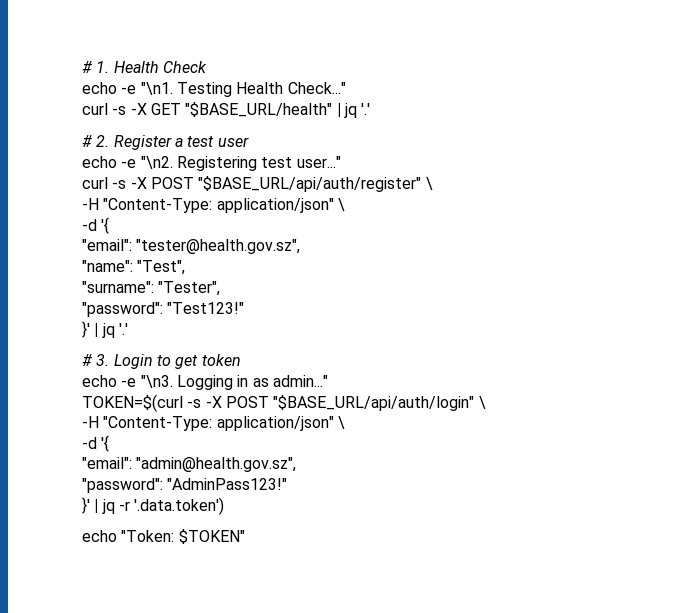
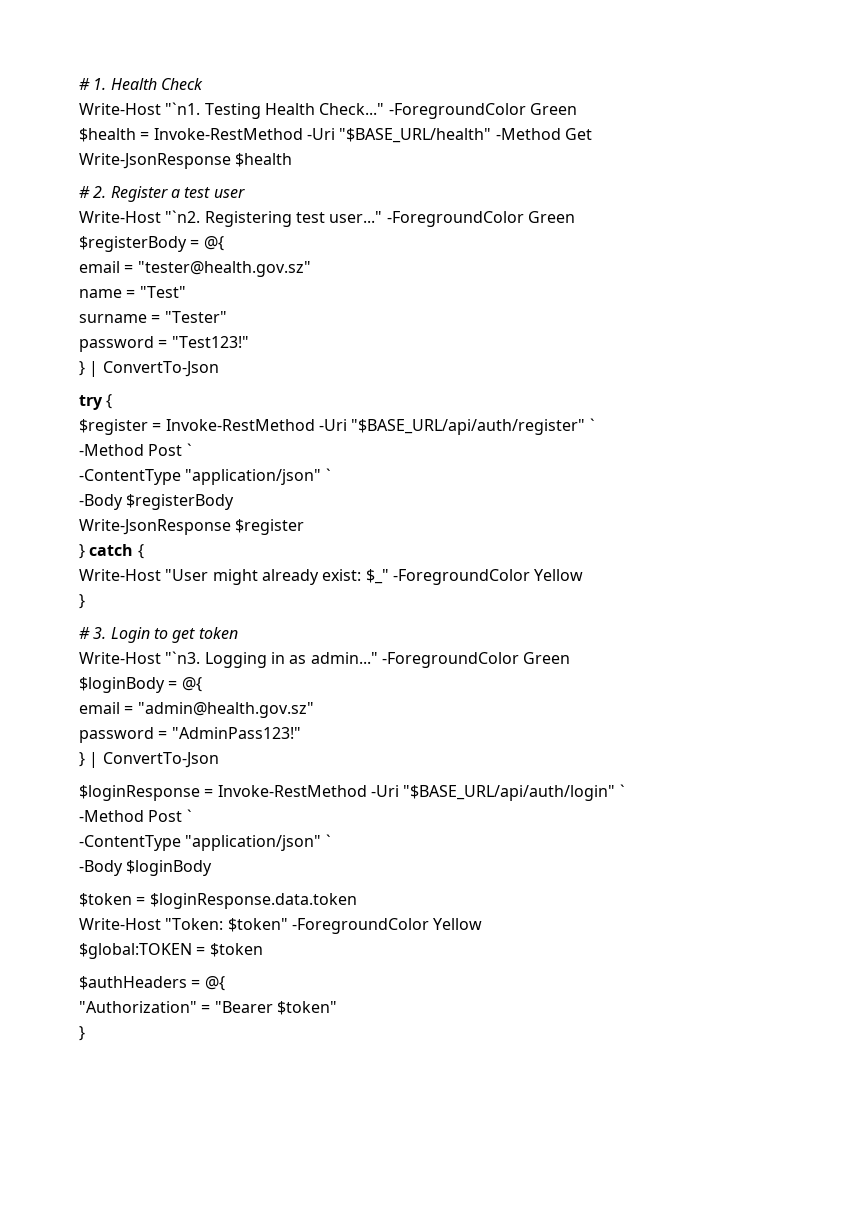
[82,82,173,95] echo -e "\n1. -> [79,102,201,115] Write-Host "`n1.
[82,102,371,118] // curl -s -X GET "$BASE_URL/health" | jq '.' -> [388,103,577,119] [79,128,592,143] [79,153,293,169] -ForegroundColor Green // $health = Invoke-RestMethod -Uri "$BASE_URL/health" -Method Get // Write-JsonResponse $health
[82,156,173,169] echo -e "\n2. -> [79,210,201,223] Write-Host "`n2.
[82,176,433,192] [82,198,345,213] [82,217,110,234] [82,239,301,254] [82,260,186,275] [82,281,221,296] [82,302,245,317] [82,321,128,338] // curl -s -X POST "$BASE_URL/api/auth/register" \ // -H "Content-Type: application/json" \ // -d '{ // "email": "tester@health.gov.sz", // "name": "Test", // "surname": "Tester", // "password": "Test123!" // }' | jq '.' -> [386,211,575,227] [79,236,224,252] [79,261,311,277] [79,286,186,298] [79,311,227,323] [79,336,249,352] [79,361,219,377] [79,394,113,410] [79,418,595,435] [79,443,192,456] [79,468,331,485] [79,494,235,510] [79,519,305,535] [79,544,144,559] [79,569,584,585] [79,594,85,609] -ForegroundColor Green // $registerBody = @{ // email = "tester@health.gov.sz" // name = "Test" // surname = "Tester" // password = "Test123!" // } | ConvertTo-Json // try { // $register = Invoke-RestMethod -Uri "$BASE_URL/api/auth/register" ` // -Method Post ` // -ContentType "application/json" ` // -Body $registerBody // Write-JsonResponse $register // } catch { // Write-Host "User might already exist: $_" -ForegroundColor Yellow // }
[82,375,173,388] echo -e "\n3. -> [79,651,201,664] Write-Host "`n3.
[82,394,486,412] [82,416,345,431] [82,435,110,452] [82,457,297,472] [82,478,288,493] [82,497,225,515] [82,529,245,544] // TOKEN=$(curl -s -X POST "$BASE_URL/api/auth/login" \ // -H "Content-Type: application/json" \ // -d '{ // "email": "admin@health.gov.sz", // "password": "AdminPass123!" // }' | jq -r '.data.token') // echo "Token: $TOKEN" -> [381,652,571,668] [79,677,202,693] [79,702,314,718] [79,727,301,743] [79,752,219,768] [79,784,625,801] [79,809,192,822] [79,834,331,851] [79,860,213,876] [79,893,357,909] [79,918,483,934] [79,943,263,959] [79,976,225,991] [79,1001,337,1015] [79,1026,85,1041] -ForegroundColor Green // $loginBody = @{ // email = "admin@health.gov.sz" // password = "AdminPass123!" // } | ConvertTo-Json // $loginResponse = Invoke-RestMethod -Uri "$BASE_URL/api/auth/login" ` // -Method Post ` // -ContentType "application/json" ` // -Body $loginBody // $token = $loginResponse.data.token // Write-Host "Token: $token" -ForegroundColor Yellow // $global:TOKEN = $token // $authHeaders = @{ // "Authorization" = "Bearer $token" // }

